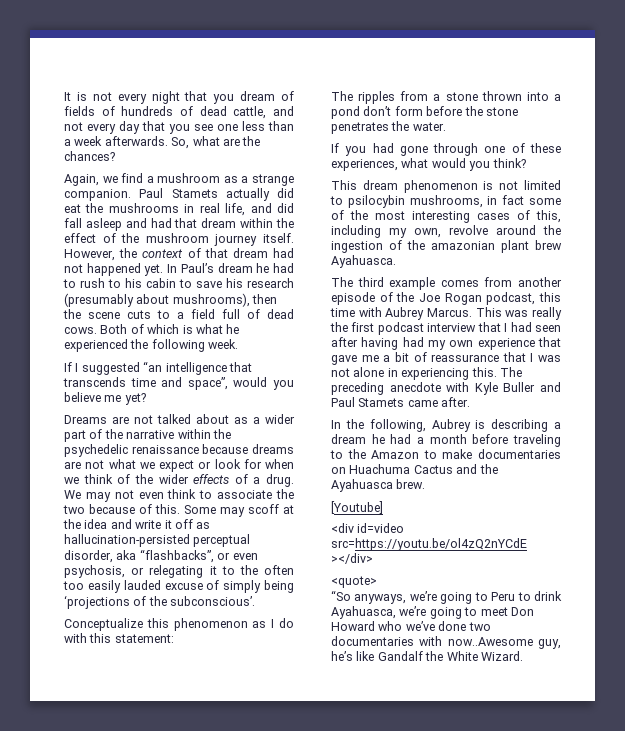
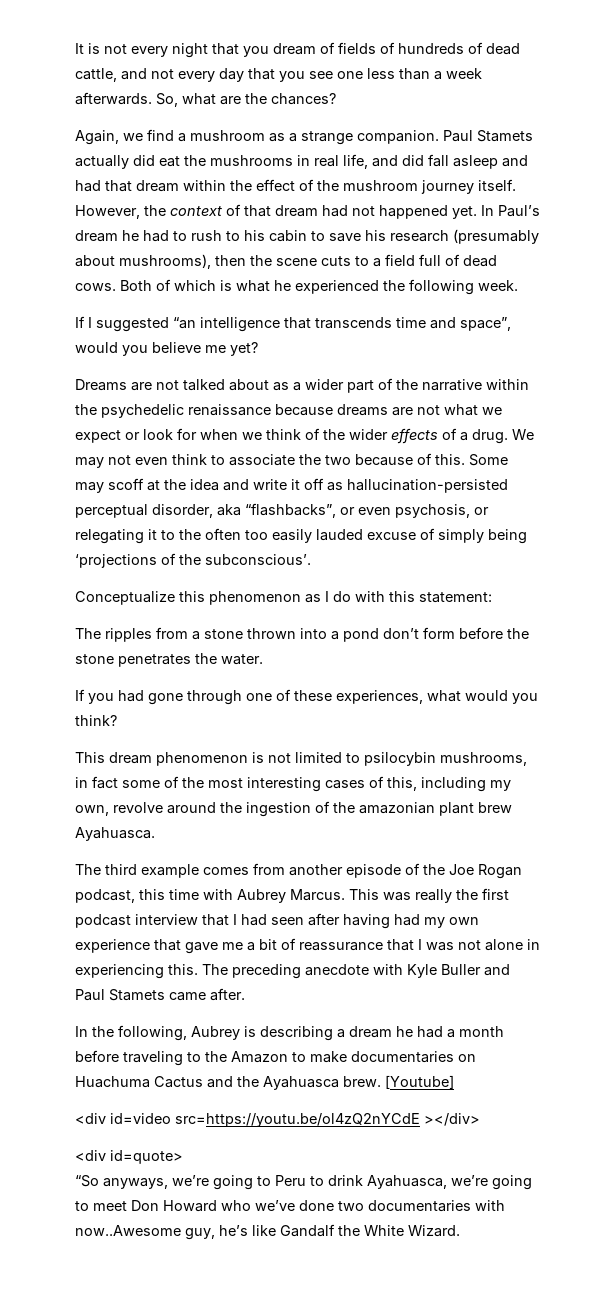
(426, 484) // -> (381, 1081) none
[331,576,377,588] <quote> -> [75,1150,183,1164] <div id=quote>

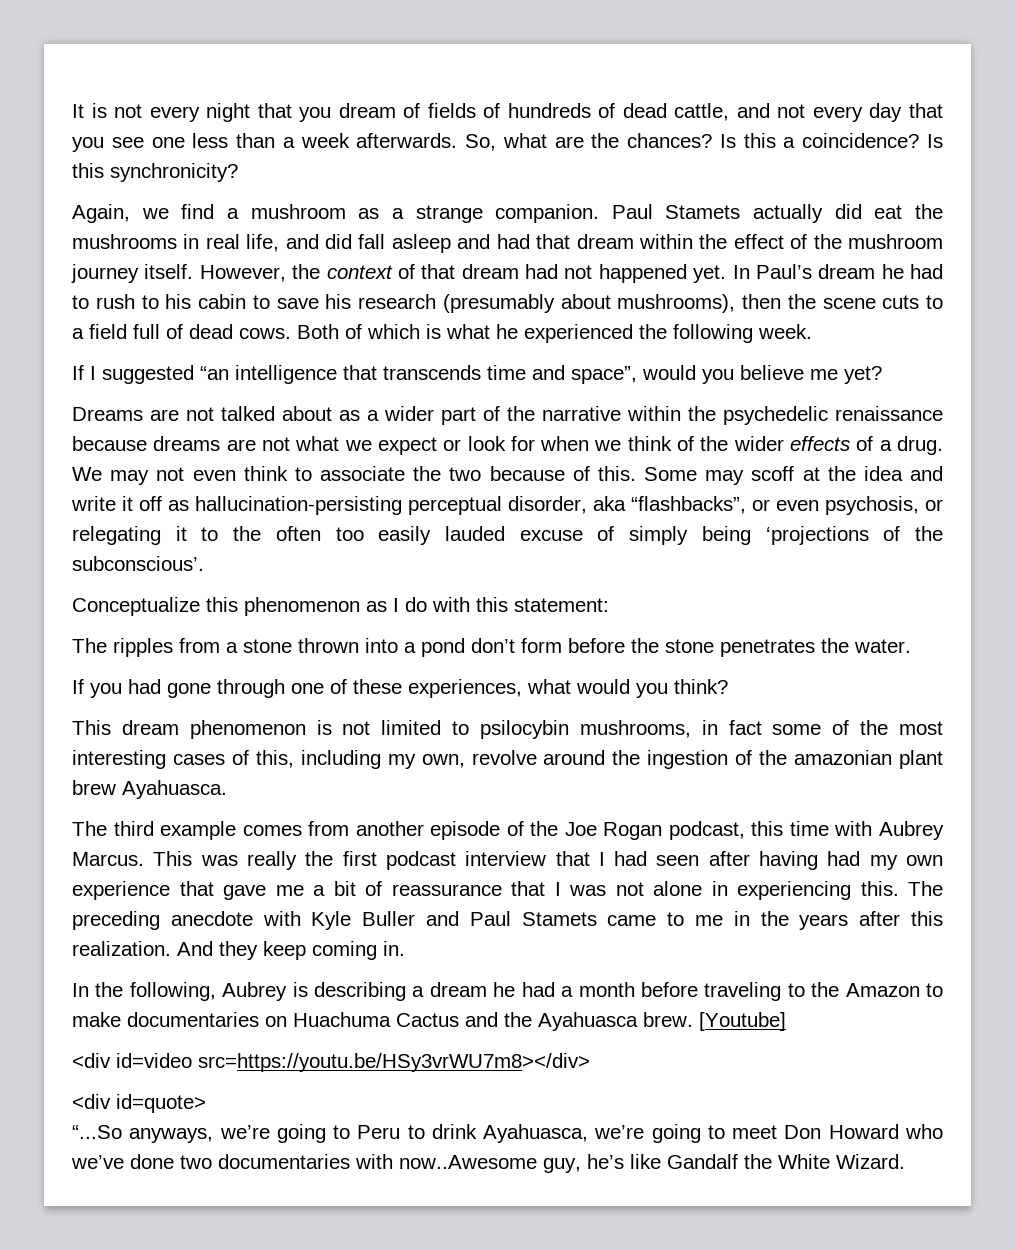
(336, 99) none -> [719,133,943,148] [72,163,238,182] Is this a coincidence? Is this synchronicity?
[347,479,508,493] hallucination-persisted -> [195,496,402,515] hallucination-persisting
[210,988,245,1001] after. -> [667,911,943,930] [72,941,405,960] to me in the years after this realization. And they keep coming in.
[175,1113,480,1127] src=https://youtu.be/ol4zQ2nYCdE ></div> -> [198,1053,590,1072] src=https://youtu.be/HSy3vrWU7m8></div>
[75,1175,99,1187] “So -> [72,1125,122,1139] “...So

